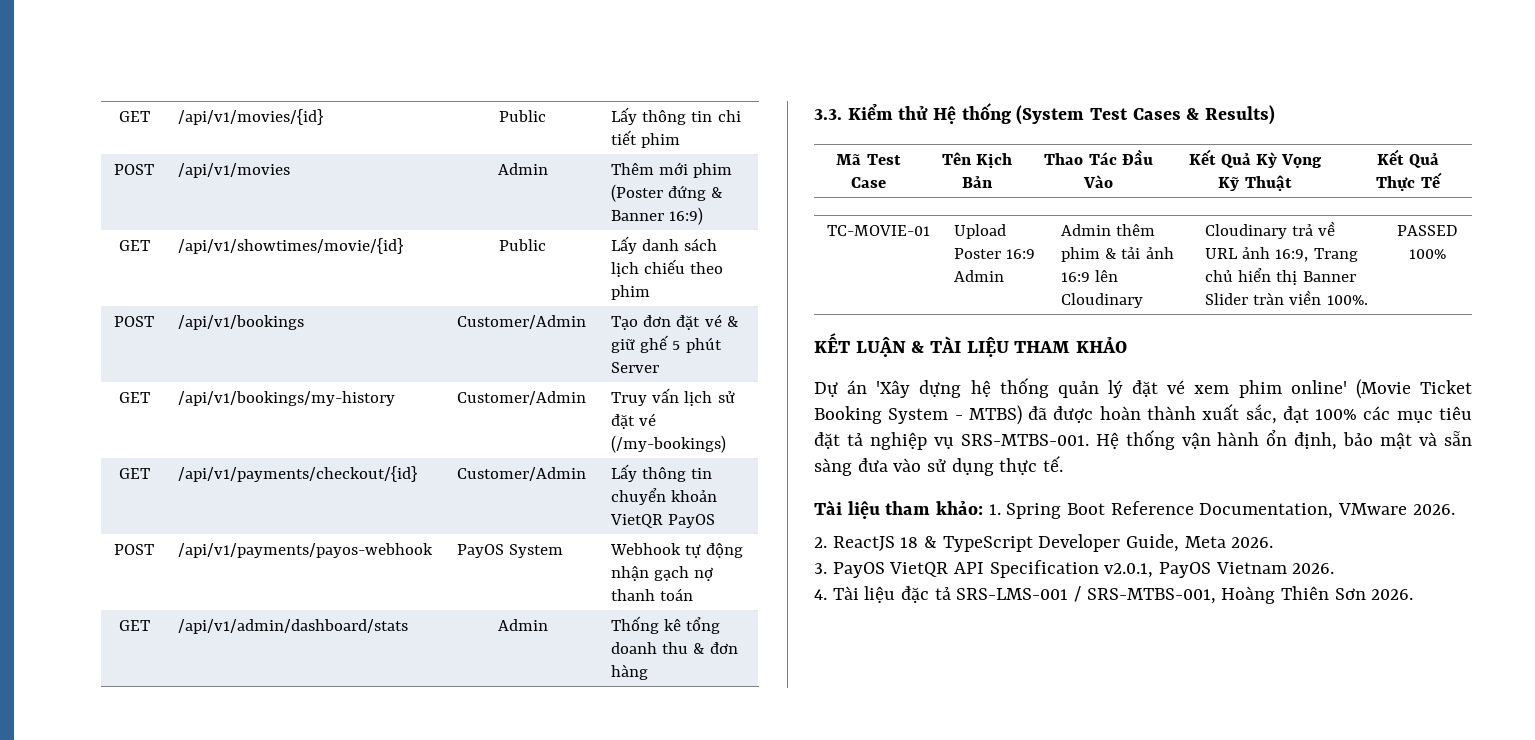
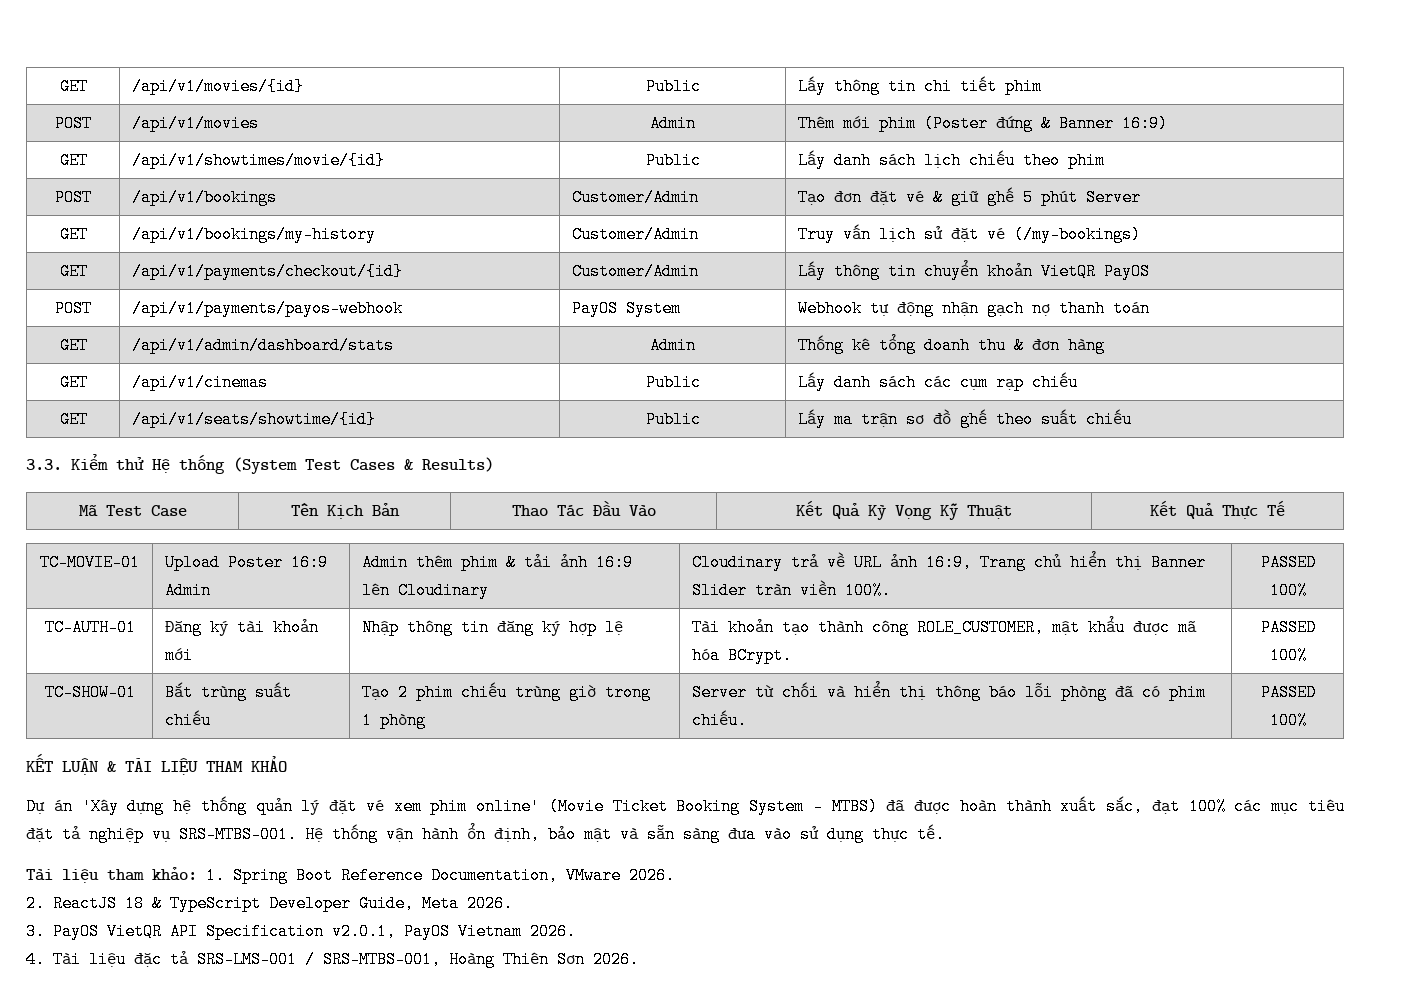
(649, 672) none -> [59,374,88,391] [132,374,269,391] [645,374,701,391] [798,372,1079,391] [59,411,88,428] [132,411,377,428] [645,411,701,428] [798,409,1133,428] // GET | /api/v1/cinemas | Public | Lấy danh sách các cụm rạp chiếu // GET | /api/v1/seats/showtime/{id} | Public | Lấy ma trận sơ đồ ghế theo suất chiếu
(1446, 254) none -> [44,619,136,636] [165,619,320,636] [165,647,194,664] [362,619,624,636] [692,616,1198,636] [692,647,793,664] [1260,619,1316,636] [1269,647,1307,664] [44,684,136,701] [165,682,293,701] [165,710,212,729] [362,682,652,701] [362,712,427,729] [692,681,1207,701] [692,710,748,729] [1260,684,1316,701] [1269,712,1307,729] // TC-AUTH-01 | Đăng ký tài khoản mới | Nhập thông tin đăng ký hợp lệ | Tài khoản tạo thành công ROLE_CUSTOMER, mật khẩu được mã hóa BCrypt. | PASSED 100% // TC-SHOW-01 | Bắt trùng suất chiếu | Tạo 2 phim chiếu trùng giờ trong 1 phòng | Server từ chối và hiển thị thông báo lỗi phòng đã có phim chiếu. | PASSED 100%

